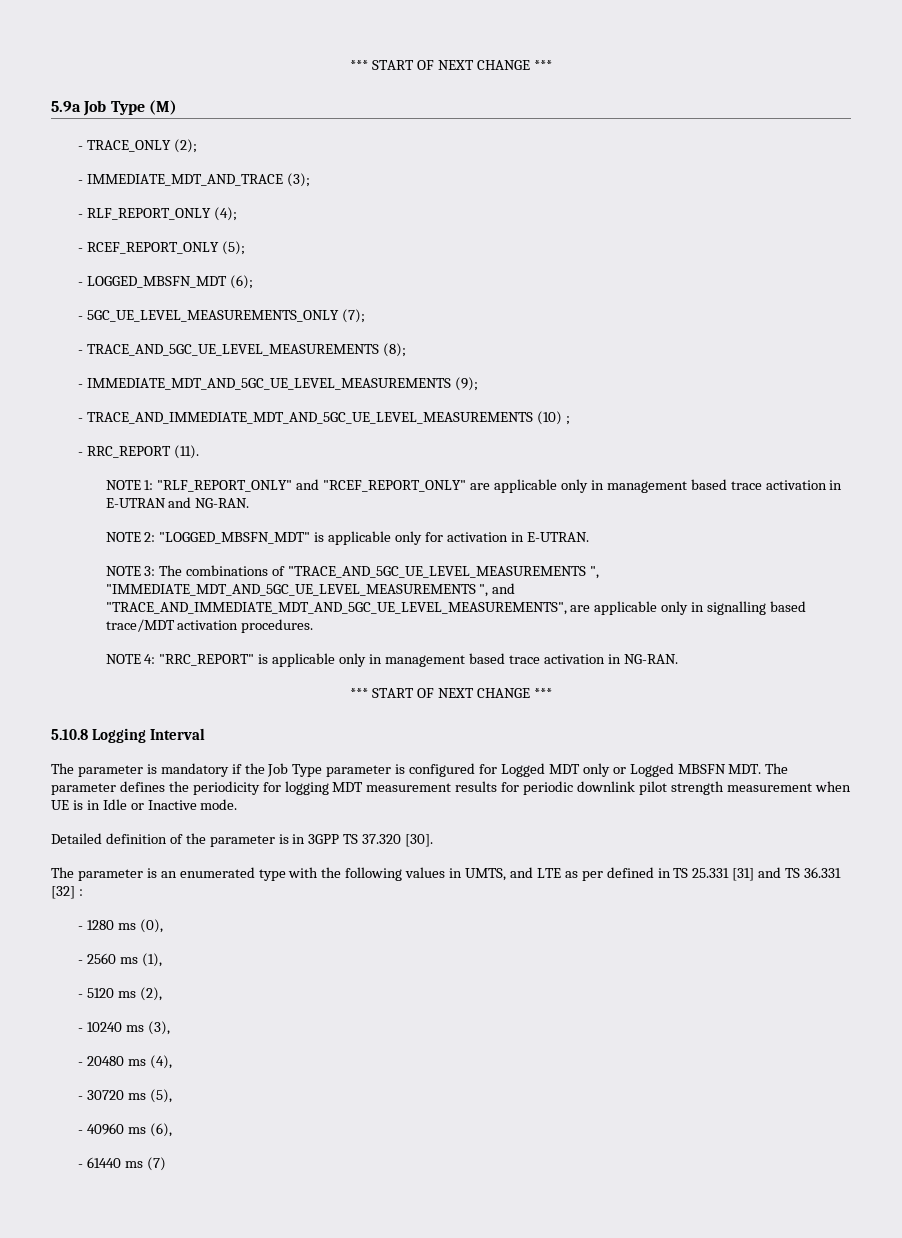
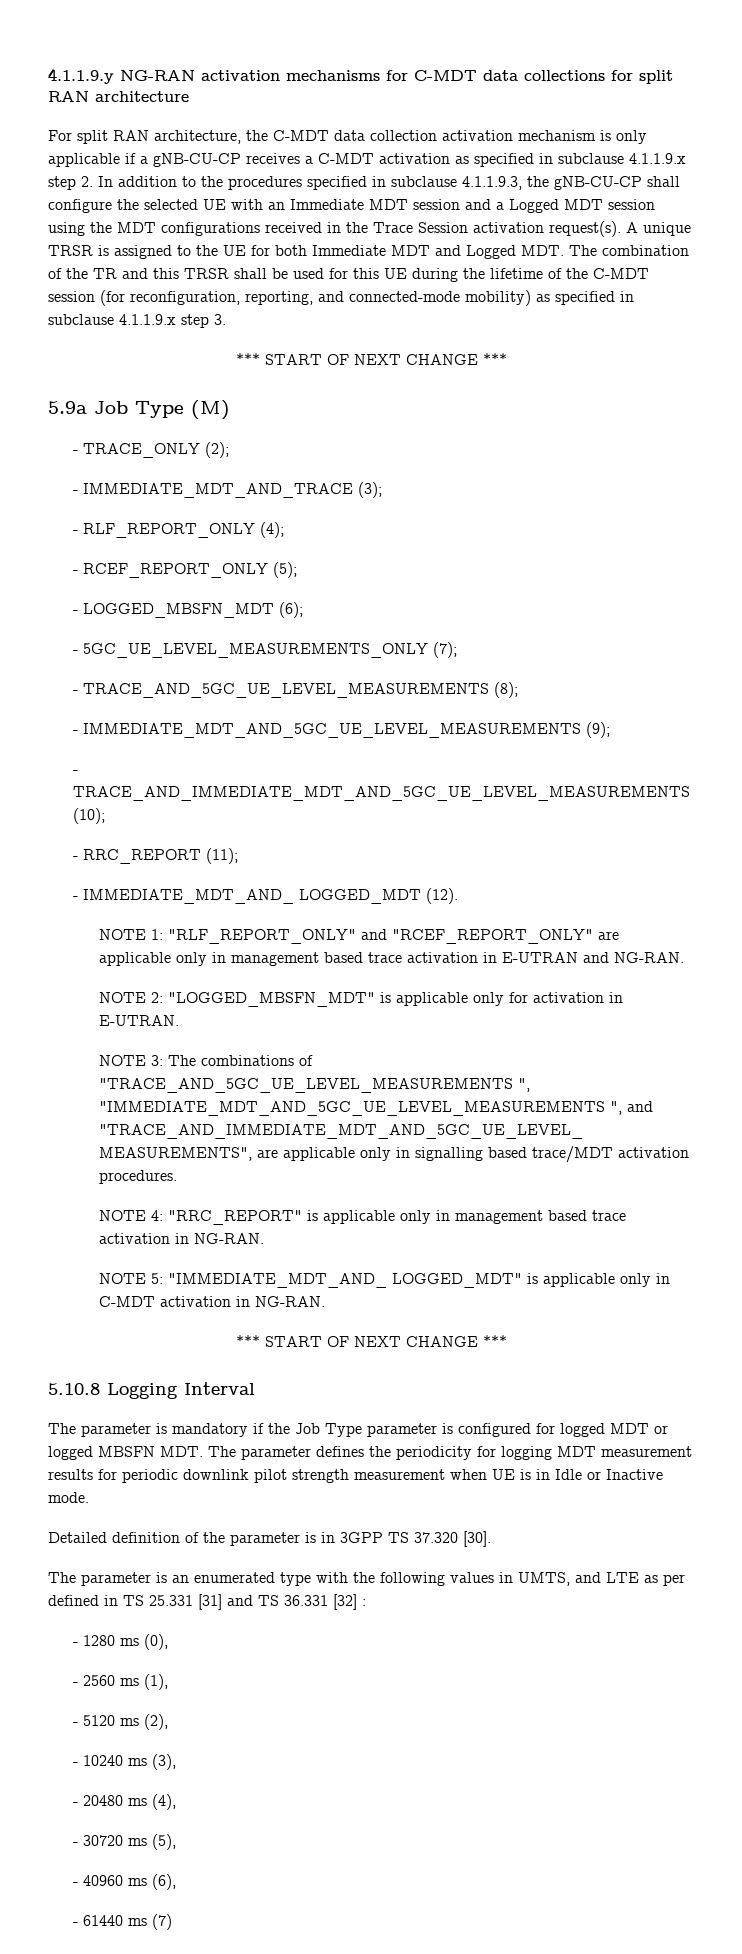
(350, 65) none -> [48,68,673,84] [48,91,189,102] [48,130,647,144] [48,153,686,167] [48,176,680,190] [48,199,655,213] [48,221,691,237] [48,245,689,259] [48,268,649,282] [48,290,634,306] [48,314,226,328] 4.1.1.9.y NG-RAN activation mechanisms for C-MDT data collections for split RAN architecture // For split RAN architecture, the C-MDT data collection activation mechanism is only applicable if a gNB-CU-CP receives a C-MDT activation as specified in subclause 4.1.1.9.x step 2. In addition to the procedures specified in subclause 4.1.1.9.3, the gNB-CU-CP shall configure the selected UE with an Immediate MDT session and a Logged MDT session using the MDT configurations received in the Trace Session activation request(s). A unique TRSR is assigned to the UE for both Immediate MDT and Logged MDT. The combination of the TR and this TRSR shall be used for this UE during the lifetime of the C-MDT session (for reconfiguration, reporting, and connected-mode mobility) as specified in subclause 4.1.1.9.x step 3. //
[537,411,571,425] (10) ; -> [73,808,106,824] (10);
[174,445,200,459] (11). -> [206,848,239,864] [73,888,459,904] (11); // - IMMEDIATE_MDT_AND_ LOGGED_MDT (12).
(678, 659) none -> [98,1273,670,1288] [98,1296,325,1307] // NOTE 5: "IMMEDIATE_MDT_AND_ LOGGED_MDT" is applicable only in C-MDT activation in NG-RAN.
[500,763,674,777] Logged MDT only or Logged -> [560,1423,668,1437] [48,1446,93,1460] logged MDT or logged

